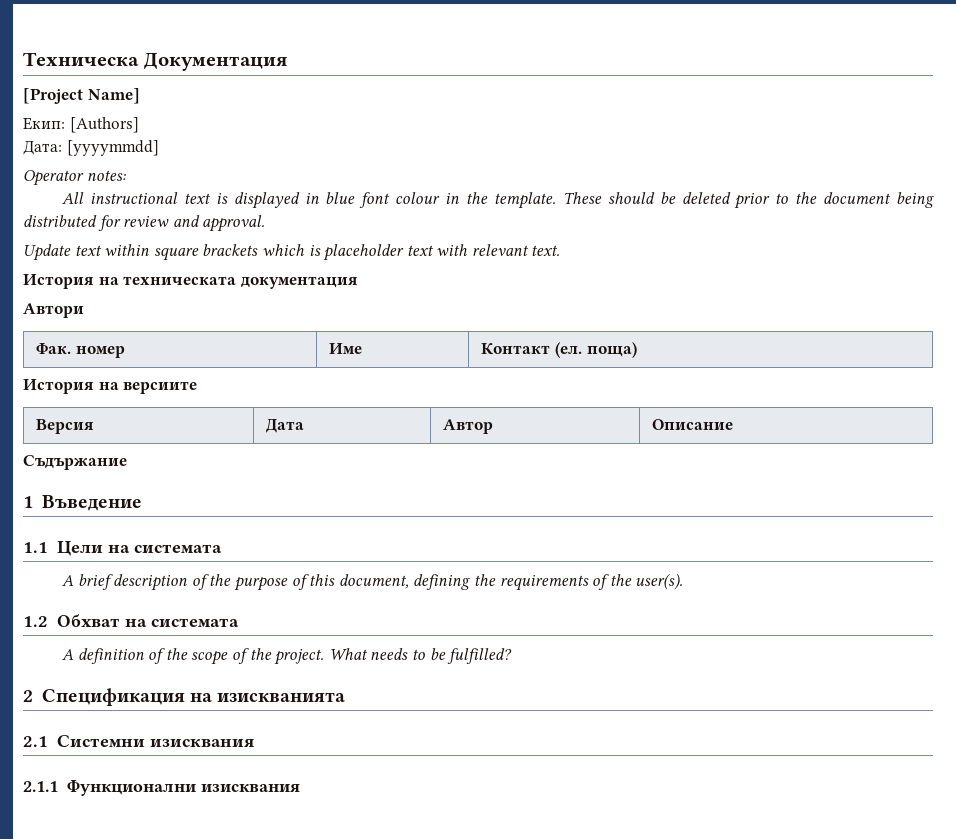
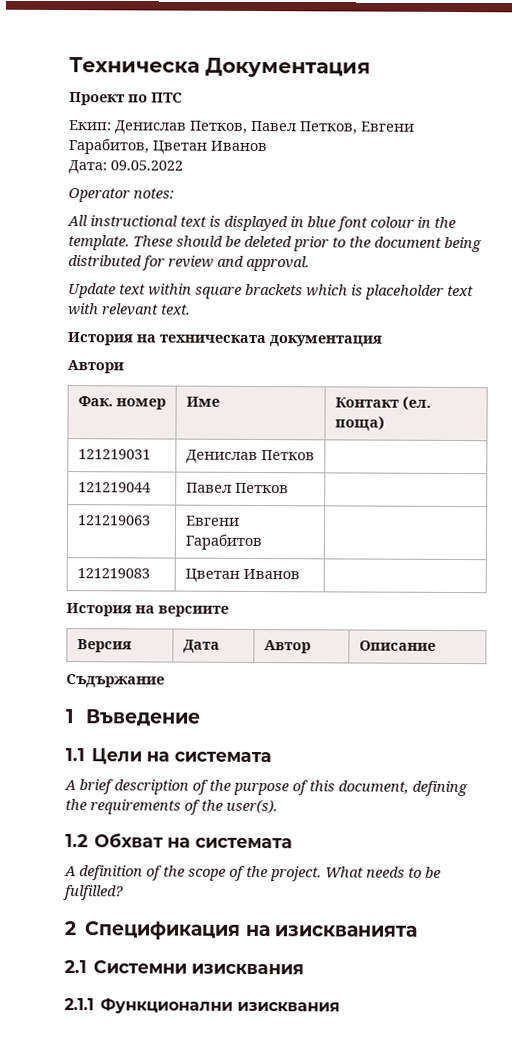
[23,88,140,104] [23,117,139,133] [Project Name] // Екип: [Authors] -> [69,92,183,106] [69,120,415,135] [68,138,267,155] Проект по ПТС // Екип: Денислав Петков, Павел Петков, Евгени Гарабитов, Цветан Иванов
[66,140,159,156] [yyyymmdd] -> [110,160,183,171] 09.05.2022
(637, 350) none -> [77,449,151,460] [185,449,315,465] [77,482,151,493] [185,482,289,494] [77,515,151,526] [185,515,240,526] [184,533,262,551] [76,568,150,579] [184,568,300,583] // 121219031 | Денислав Петков | // 121219044 | Павел Петков | // 121219063 | Евгени Гарабитов | // 121219083 | Цветан Иванов |

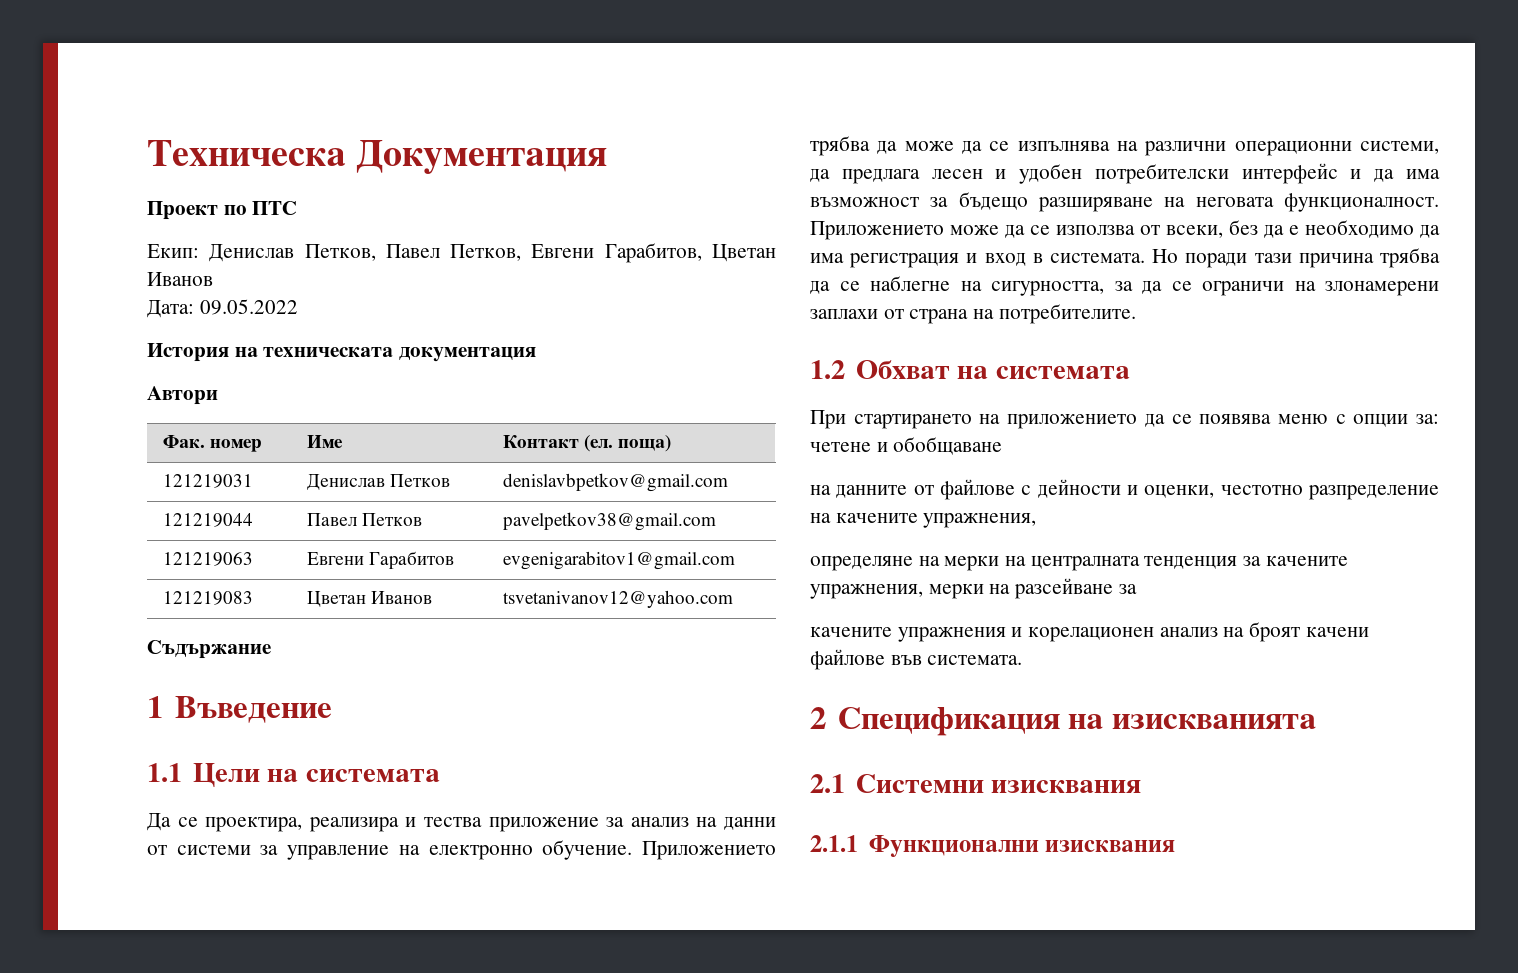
[68,188,174,203] [67,215,456,232] [68,235,482,253] [68,255,310,272] [68,283,474,300] [68,303,191,316] // Operator notes: // All instructional text is displayed in blue font colour in the template. These should be deleted prior to the document being distributed for review and approval. // Update text within square brackets which is placeholder text with relevant text. -> (298, 307) none
(315, 455) none -> [502,473,728,492] denislavbpetkov@gmail.com
(289, 488) none -> [502,512,716,531] pavelpetkov38@gmail.com
(262, 542) none -> [502,551,735,570] evgenigarabitov1@gmail.com
[66,603,229,617] [76,639,132,653] [182,639,220,654] [263,640,311,654] [358,640,436,651] // История на версиите // Версия | Дата | Автор | Описание -> [502,590,733,608] tsvetanivanov12@yahoo.com
[64,779,468,797] [65,798,278,815] [65,833,294,849] [64,865,441,882] [62,885,124,901] A brief description of the purpose of this document, defining the requirements of the user(s). // 1.2 Обхват на системата // A definition of the scope of the project. What needs to be fulfilled? -> [147,813,777,832] [147,840,776,860] [810,136,1439,156] [810,163,1440,184] [810,192,1439,212] [810,220,1440,240] [810,248,1440,268] [810,276,1439,296] [810,304,1136,324] [810,360,1130,379] [810,410,1439,429] [810,437,1003,455] [810,479,1439,500] [810,513,1037,528] [810,556,1348,571] [810,578,1137,599] [810,622,1369,642] [810,649,1023,670] Да се проектира, реализира и тества приложение за анализ на данни от системи за управление на електронно обучение. Приложението трябва да може да се изпълнява на различни операционни системи, да предлага лесен и удобен потребителски интерфейс и да има възможност за бъдещо разширяване на неговата функционалност. Приложението може да се използва от всеки, без да е необходимо да има регистрация и вход в системата. Но поради тази причина трябва да се наблегне на сигурността, за да се ограничи на злонамерени заплахи от страна на потребителите. // 1.2 Обхват на системата // При стартирането на приложението да се появява меню с опции за: четене и обобщаване // на данните от файлове с дейности и оценки, честотно разпределение на качените упражнения, // определяне на мерки на централната тенденция за качените упражнения, мерки на разсейване за // качените упражнения и корелационен анализ на броят качени файлове във системата.

